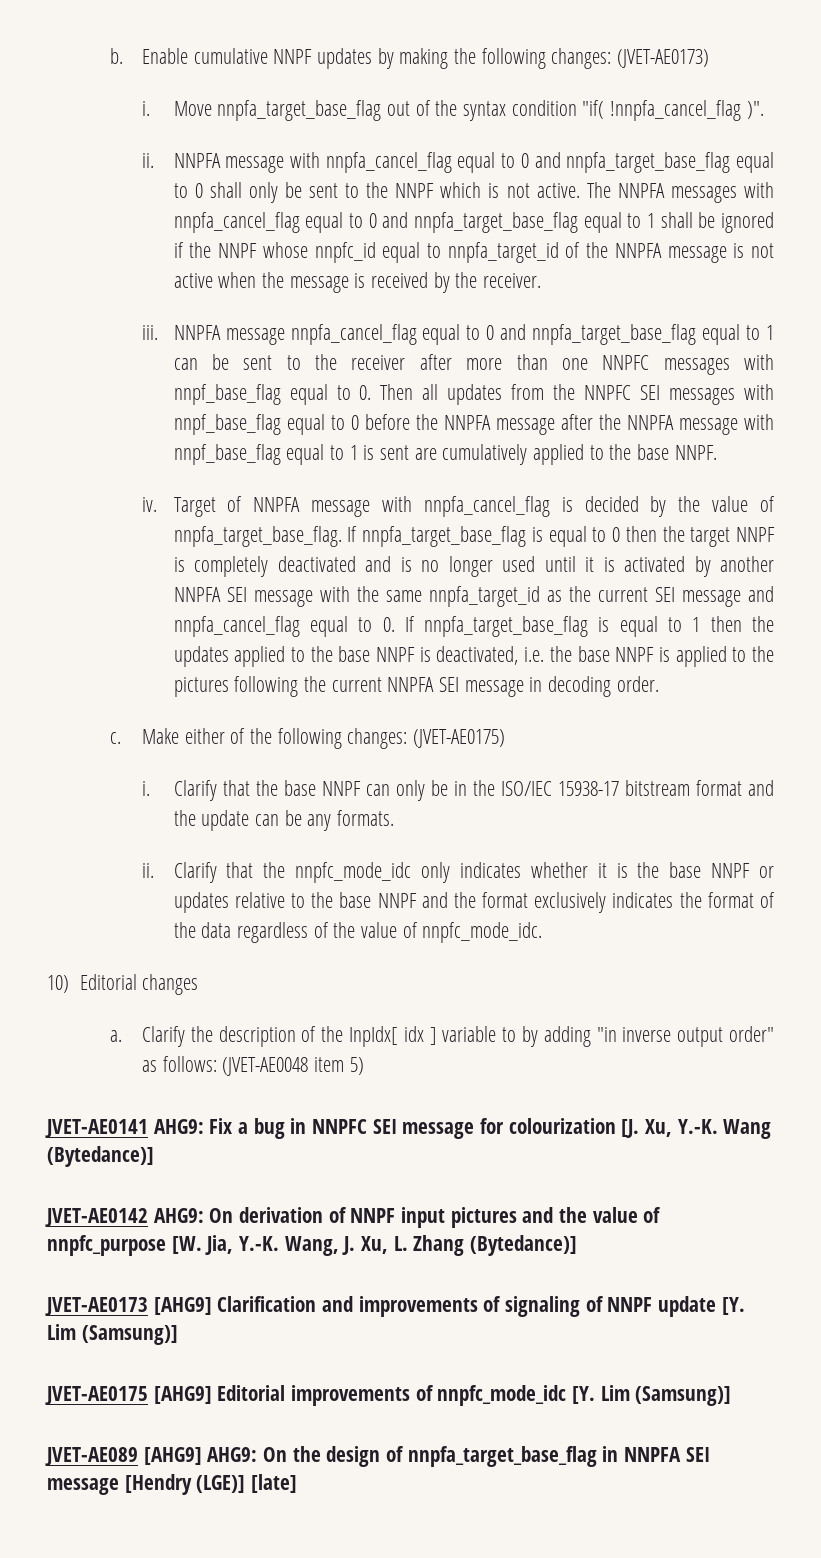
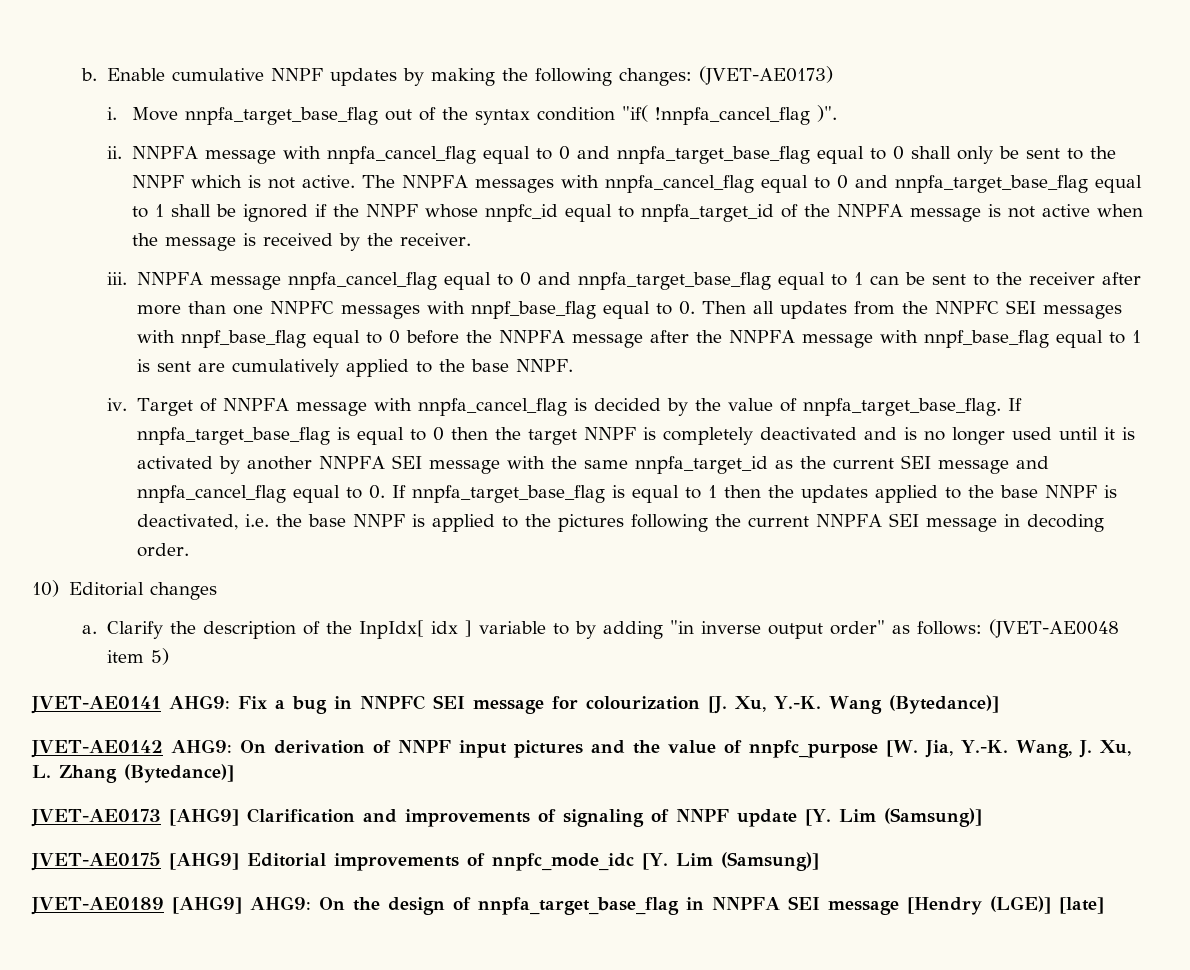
[110,728,505,749] [141,780,774,801] [173,810,394,831] [141,862,775,883] [173,892,775,913] [173,922,543,943] // c. Make either of the following changes: (JVET-AE0175) // i. Clarify that the base NNPF can only be in the ISO/IEC 15938-17 bitstream format and the update can be any formats. // ii. Clarify that the nnpfc_mode_idc only indicates whether it is the base NNPF or updates relative to the base NNPF and the format exclusively indicates the format of the data regardless of the value of nnpfc_mode_idc. -> (189, 550) none
[45,1447,138,1466] JVET-AE089 -> [31,897,164,915] JVET-AE0189

